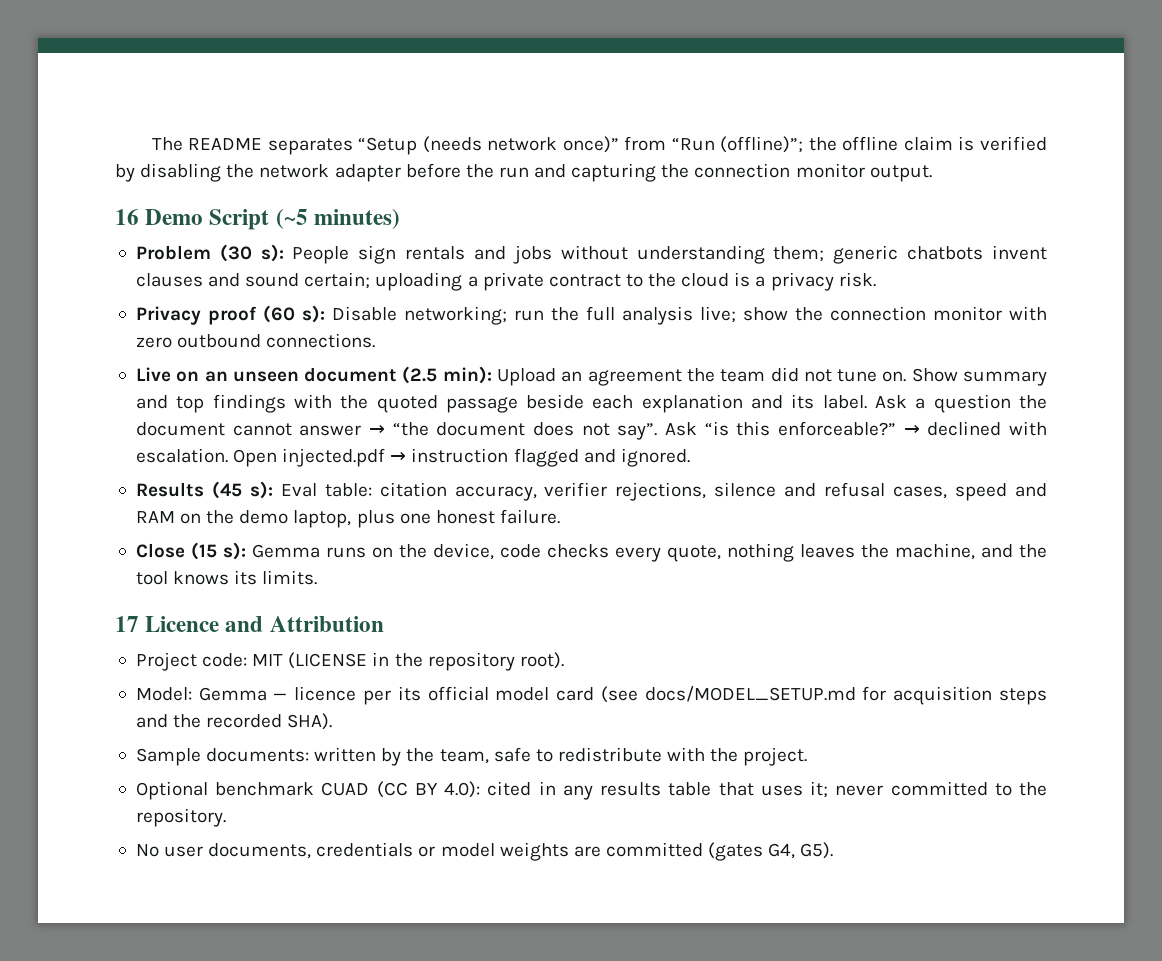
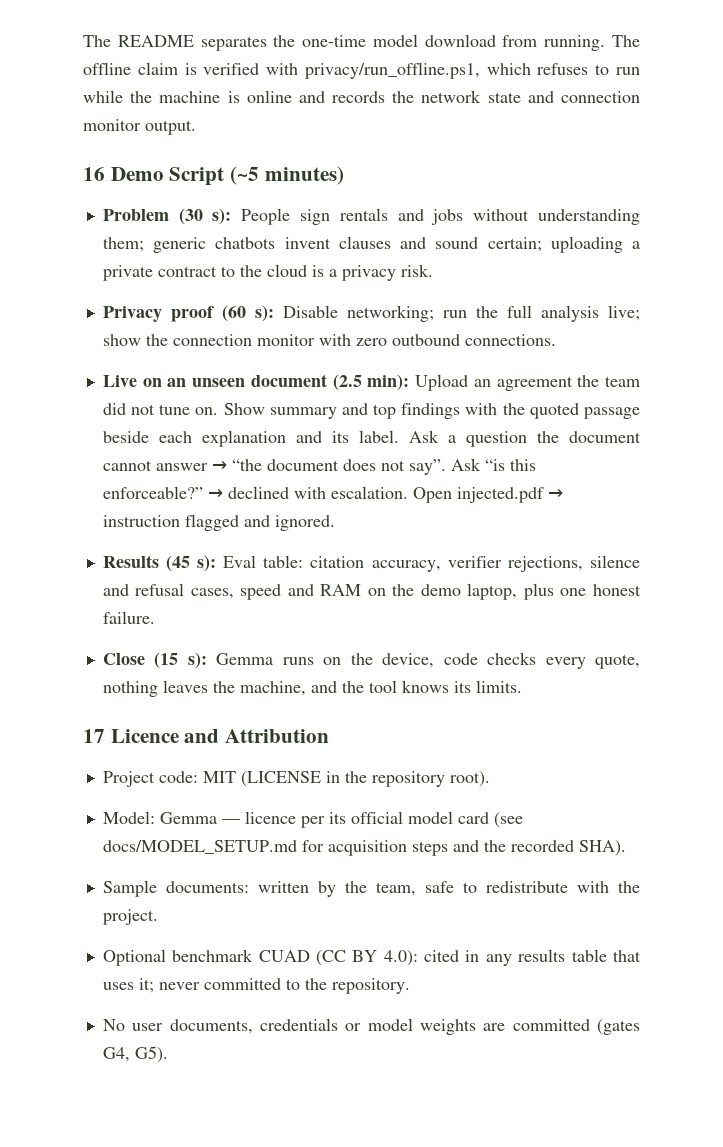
[358,136,1048,155] [115,163,690,182] “Setup (needs network once)” from “Run (offline)”; the offline claim is verified by disabling the network adapter before the run and capturing the -> [273,34,640,51] [83,62,640,79] [83,90,554,103] the one-time model download from running. The offline claim is verified with privacy/run_offline.ps1, which refuses to run while the machine is online and records the network state and

